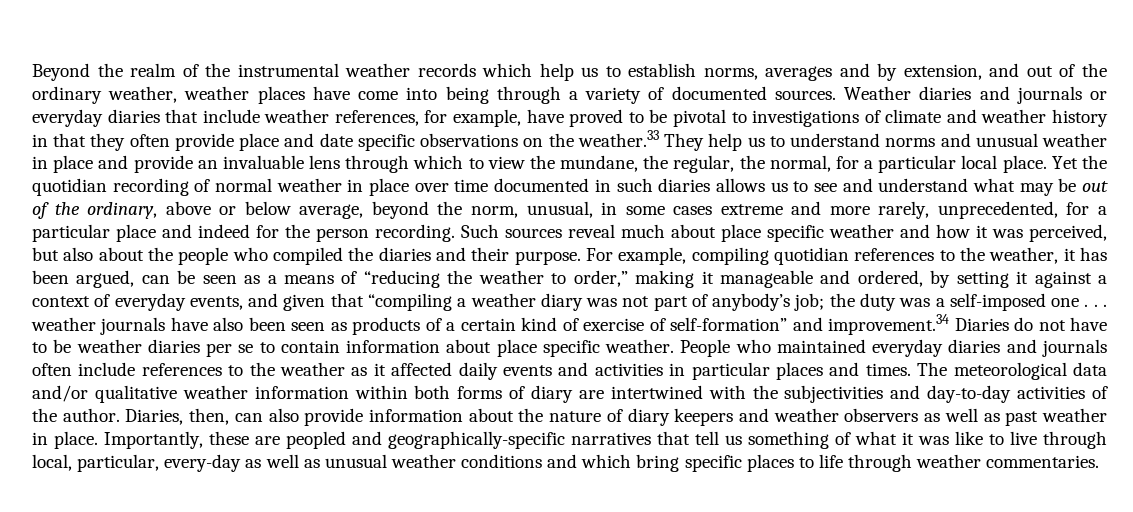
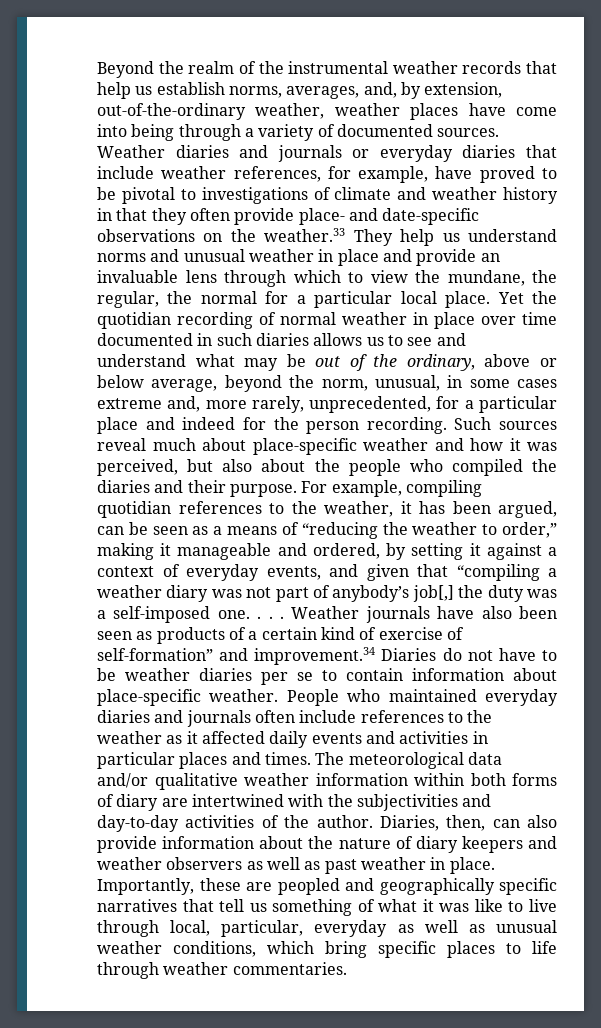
[482,63,621,81] which help us to -> [526,61,557,74] [97,82,153,99] that help us
[765,63,1107,81] [32,86,102,104] averages and by extension, and out of the ordinary -> [286,82,503,99] [97,103,246,120] averages, and, by extension, out-of-the-ordinary
[239,133,415,151] place and date specific -> [298,208,480,225] place- and date-specific
[769,136,785,147] to -> (460, 237) none
[769,155,831,172] normal, -> [200,291,257,304] normal
[791,201,822,215] and -> [167,396,201,412] and,
[721,224,824,242] place specific -> [252,438,357,455] place-specific
[794,293,825,311] job; -> [412,585,454,602] job[,]
[1051,298,1080,307] one -> [217,610,250,619] one.
[31,317,96,331] weather -> [291,606,360,619] Weather
[496,339,600,357] place specific -> [97,689,201,706] place-specific
[388,431,565,449] geographically-specific -> [379,878,557,895] geographically specific
[164,454,242,472] every-day -> [314,920,388,937] everyday
[461,454,578,468] conditions and -> [173,941,256,957] conditions,

